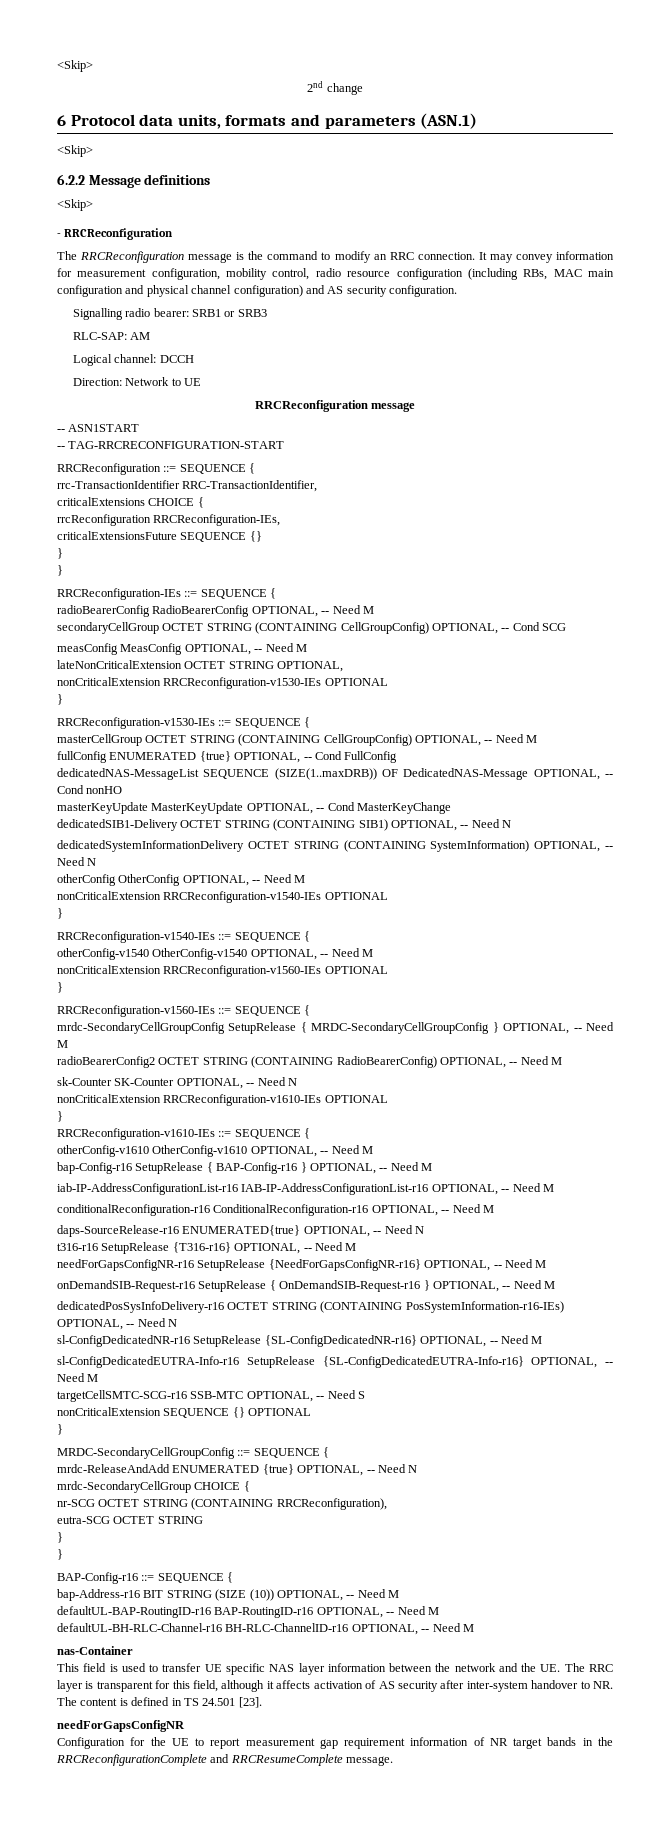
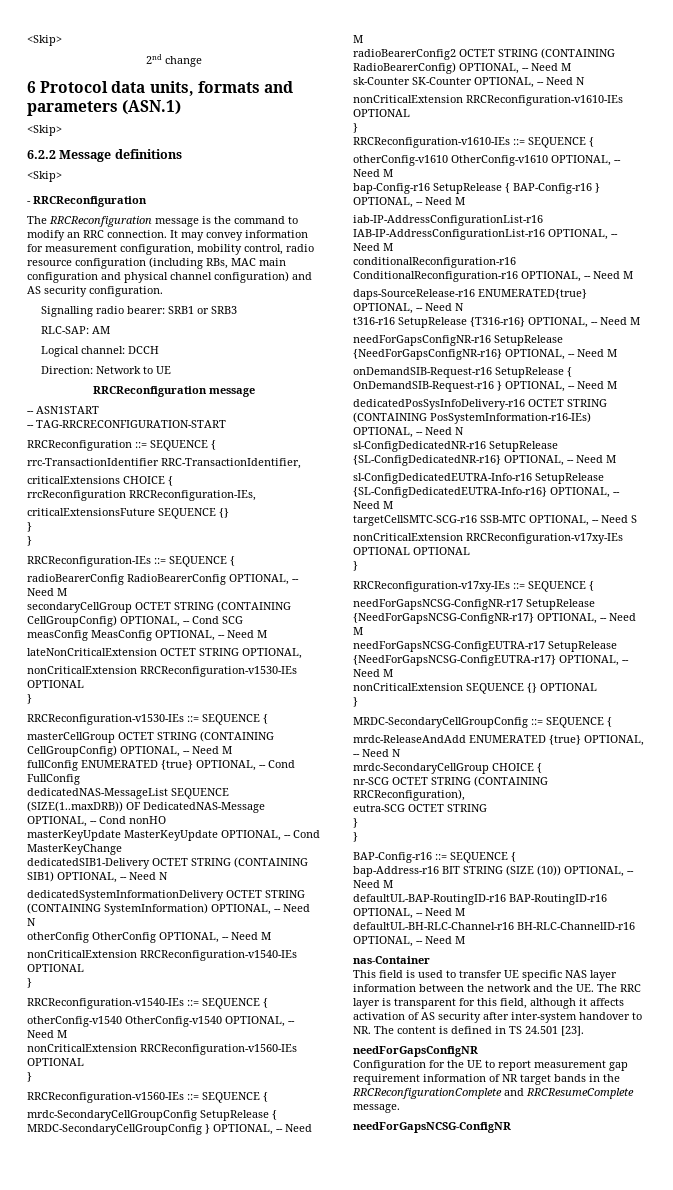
(365, 1395) none -> [353,533,623,544] [353,547,470,555] [353,561,358,571] [353,581,594,592] [353,599,595,610] [353,613,636,624] [353,627,363,635] [353,641,617,652] [353,655,629,666] [353,669,393,677] // nonCriticalExtension RRCReconfiguration-v17xy-IEs OPTIONAL OPTIONAL // } // RRCReconfiguration-v17xy-IEs ::= SEQUENCE { // needForGapsNCSG-ConfigNR-r17 SetupRelease {NeedForGapsNCSG-ConfigNR-r17} OPTIONAL, -- Need M // needForGapsNCSG-ConfigEUTRA-r17 SetupRelease {NeedForGapsNCSG-ConfigEUTRA-r17} OPTIONAL, -- Need M
(394, 1761) none -> [353,1122,511,1133] // needForGapsNCSG-ConfigNR

